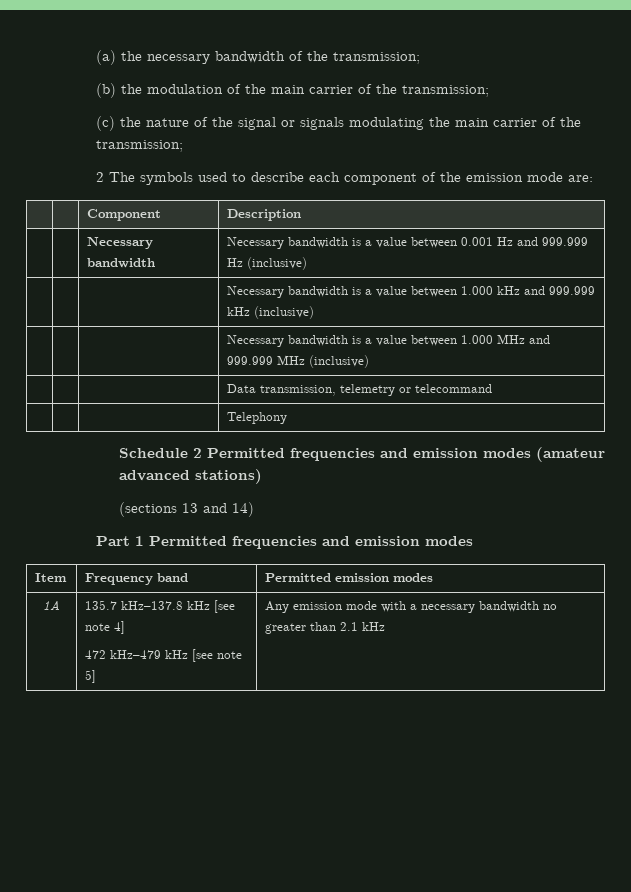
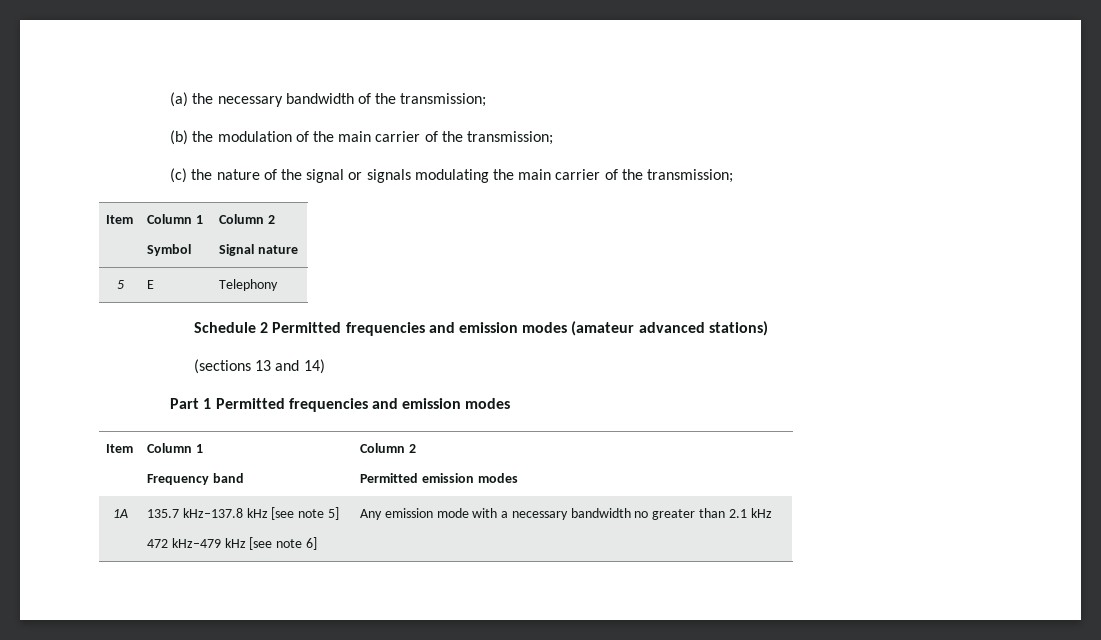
[95,172,593,185] [87,209,162,221] [227,209,302,221] [87,237,154,249] [87,258,156,268] [227,237,589,249] [227,257,308,270] [227,286,596,298] [227,306,315,319] [227,334,551,347] [227,355,370,368] [227,384,493,396] // 2 The symbols used to describe each component of the emission mode are: // | | Component | Description // | | Necessary bandwidth | Necessary bandwidth is a value between 0.001 Hz and 999.999 Hz (inclusive) // | | | Necessary bandwidth is a value between 1.000 kHz and 999.999 kHz (inclusive) // | | | Necessary bandwidth is a value between 1.000 MHz and 999.999 MHz (inclusive) // | | | Data transmission, telemetry or telecommand // | | -> [105,215,133,224] [146,214,203,224] [146,244,191,256] [218,214,275,224] [218,244,298,256] [116,280,124,289] [146,280,154,289] // Item | Column 1 // Symbol | Column 2 // Signal nature // 5 | E
(68, 577) none -> [146,443,203,453] Column 1 //
(189, 577) none -> [359,443,416,453] Column 2 //
[114,621,126,634] 4] -> [327,507,339,520] 5]
[85,670,97,683] 5] -> [305,537,317,550] 6]

